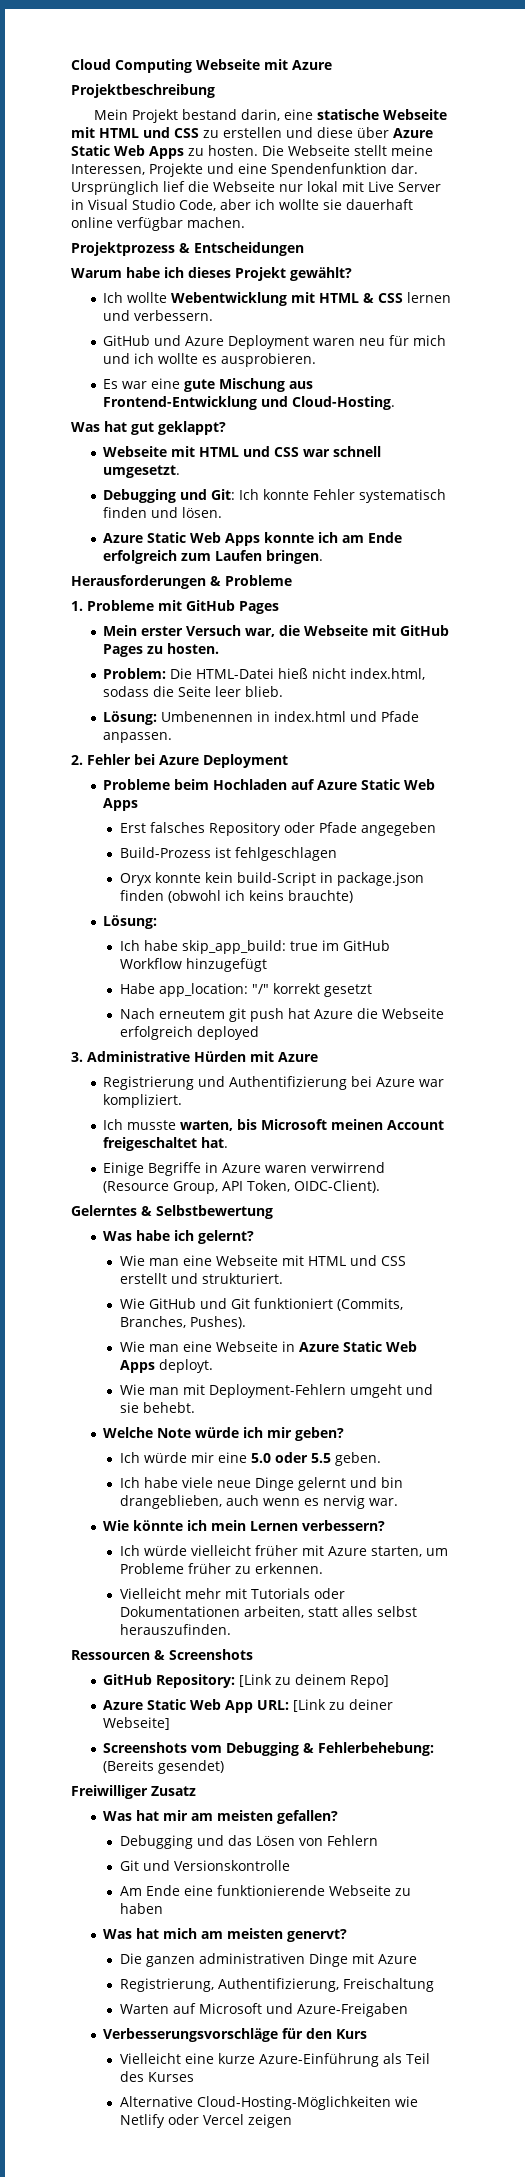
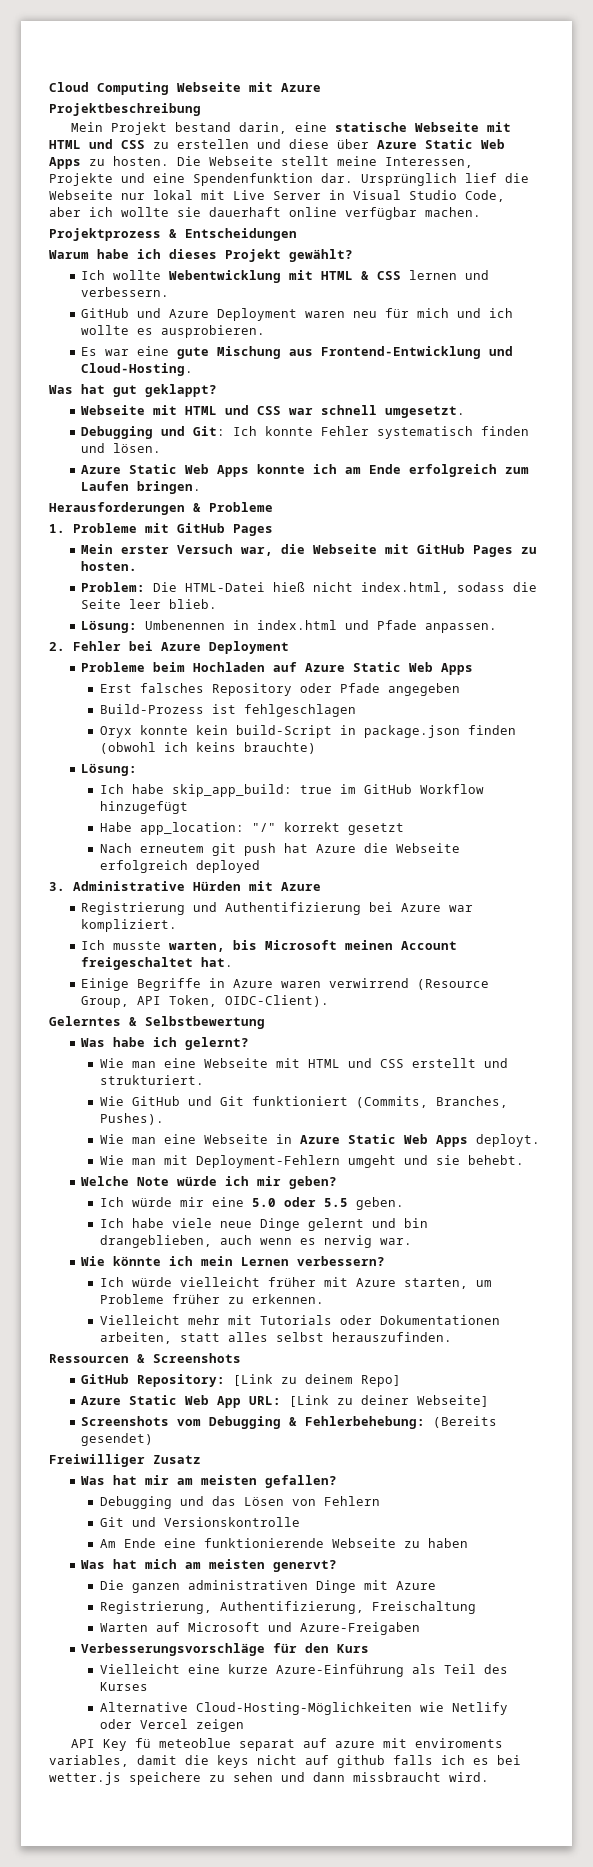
(293, 2121) none -> [71,1738,504,1751] [49,1755,521,1768] [49,1772,489,1785] // API Key fü meteoblue separat auf azure mit enviroments variables, damit die keys nicht auf github falls ich es bei wetter.js speichere zu sehen und dann missbraucht wird.

